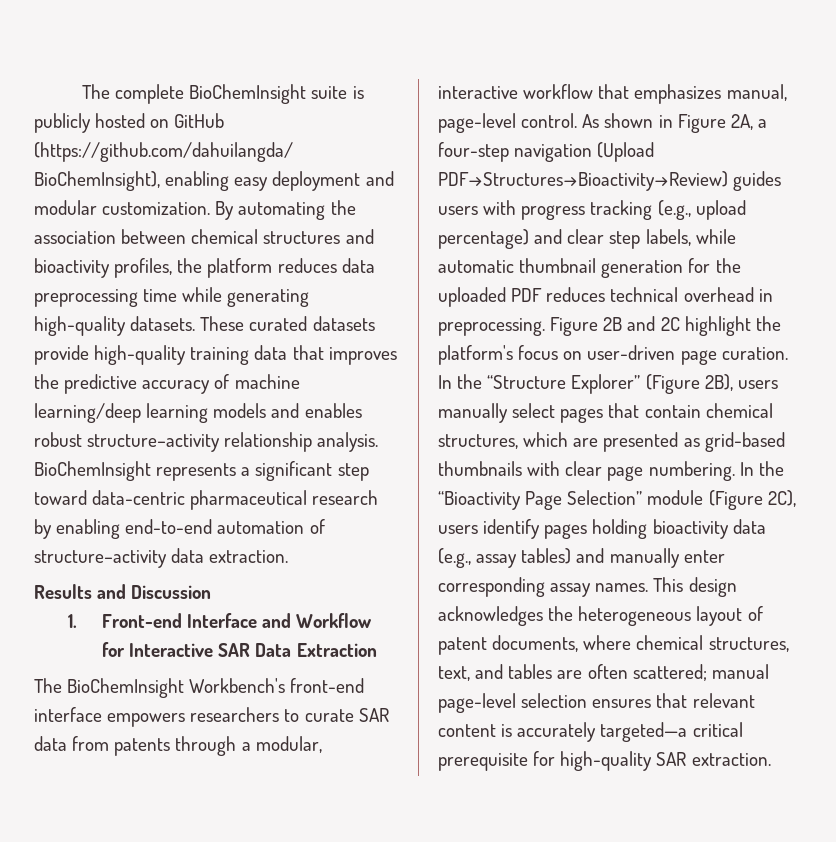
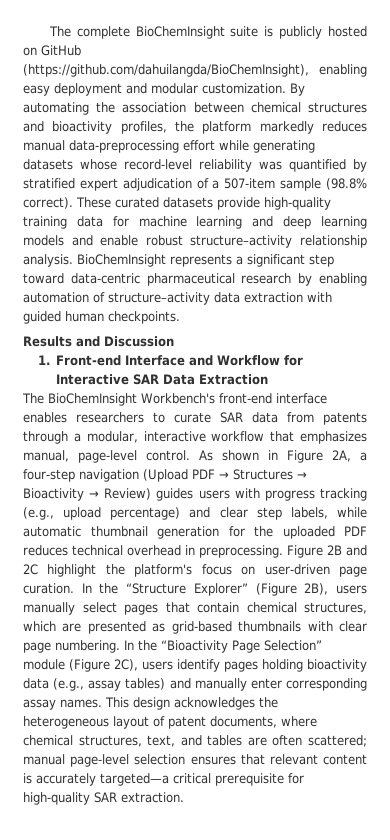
[277,258,375,273] [34,287,310,307] [34,316,196,336] reduces data preprocessing time while generating high-quality datasets. -> [259,121,367,134] [23,140,315,153] [23,159,367,172] [23,178,367,191] [23,197,73,209] markedly reduces manual data-preprocessing effort while generating datasets whose record-level reliability was quantified by stratified expert adjudication of a 507-item sample (98.8% correct).
[292,345,397,365] [34,374,300,394] [34,403,141,423] that improves the predictive accuracy of machine learning/deep -> [112,216,312,229] for machine learning and deep
[304,403,362,418] enables -> [100,235,139,246] enable
[125,519,213,534] end-to-end -> (367, 279) none
[209,550,289,563] extraction. -> [244,292,332,303] [23,311,180,324] extraction with guided human checkpoints.
[107,713,186,727] empowers -> [23,412,67,423] enables
[438,171,728,191] PDF→Structures→Bioactivity→Review) -> [192,469,307,480] [23,488,152,501] PDF → Structures → Bioactivity → Review)

